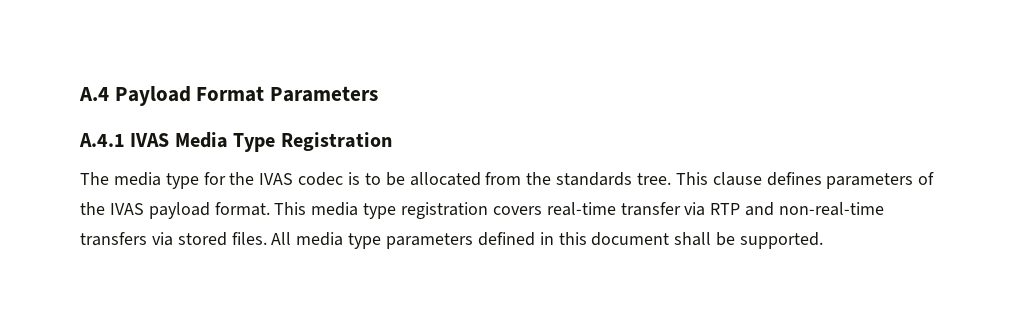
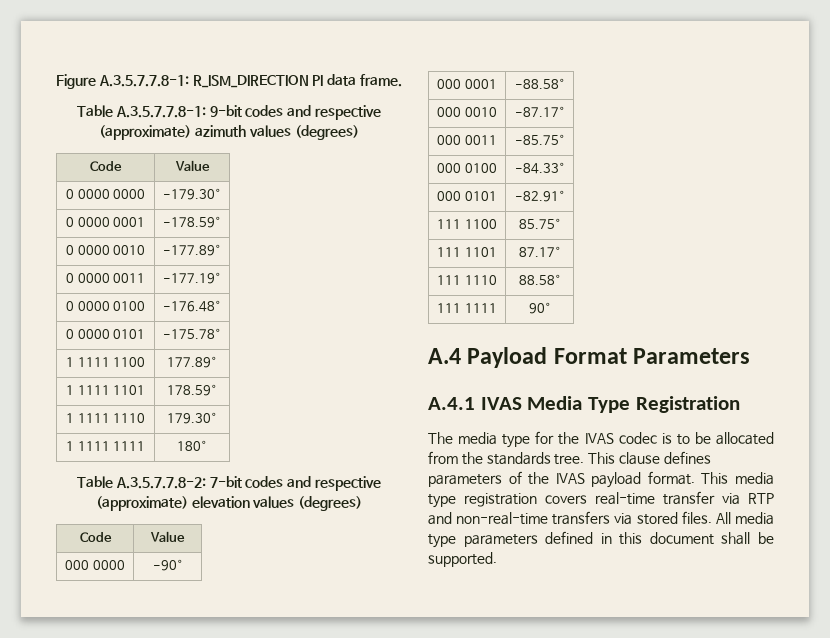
(79, 94) none -> [56,74,402,89] [77,105,381,120] [99,125,359,140] [90,161,122,171] [174,160,210,171] [66,189,145,199] [163,188,221,200] [66,217,145,227] [163,216,221,228] [66,245,145,255] [163,244,221,256] [66,273,145,283] [163,272,221,284] [66,301,145,311] [163,300,221,312] [66,329,145,339] [163,328,221,339] [66,357,145,367] [167,356,217,368] [66,385,145,395] [167,384,217,396] [66,413,145,423] [167,412,217,424] [66,441,145,451] [177,440,207,451] [77,476,381,491] [95,496,363,511] [79,532,112,542] [150,531,185,542] [65,560,125,570] [152,559,183,571] [437,79,497,89] [514,78,565,89] [437,107,497,117] [514,106,565,117] [437,135,497,145] [514,134,565,145] [437,163,497,173] [514,162,565,174] [437,191,497,201] [514,190,565,202] [437,219,497,229] [518,218,561,229] [437,247,497,257] [518,246,561,257] [437,275,497,285] [518,274,561,285] [437,303,497,313] [528,302,551,314] Figure A.3.5.7.7.8-1: R_ISM_DIRECTION PI data frame. // Table A.3.5.7.7.8-1: 9-bit codes and respective (approximate) azimuth values (degrees) // Code | Value // 0 0000 0000 | -179.30° // 0 0000 0001 | -178.59° // 0 0000 0010 | -177.89° // 0 0000 0011 | -177.19° // 0 0000 0100 | -176.48° // 0 0000 0101 | -175.78° // 1 1111 1100 | 177.89° // 1 1111 1101 | 178.59° // 1 1111 1110 | 179.30° // 1 1111 1111 | 180° // Table A.3.5.7.7.8-2: 7-bit codes and respective (approximate) elevation values (degrees) // Code | Value // 000 0000 | -90° // 000 0001 | -88.58° // 000 0010 | -87.17° // 000 0011 | -85.75° // 000 0100 | -84.33° // 000 0101 | -82.91° // 111 1100 | 85.75° // 111 1101 | 87.17° // 111 1110 | 88.58° // 111 1111 | 90° //

